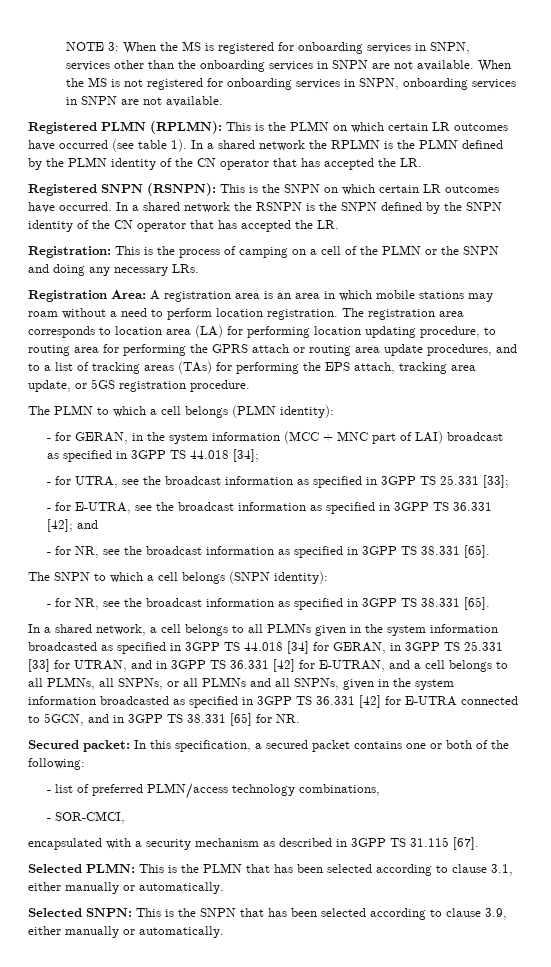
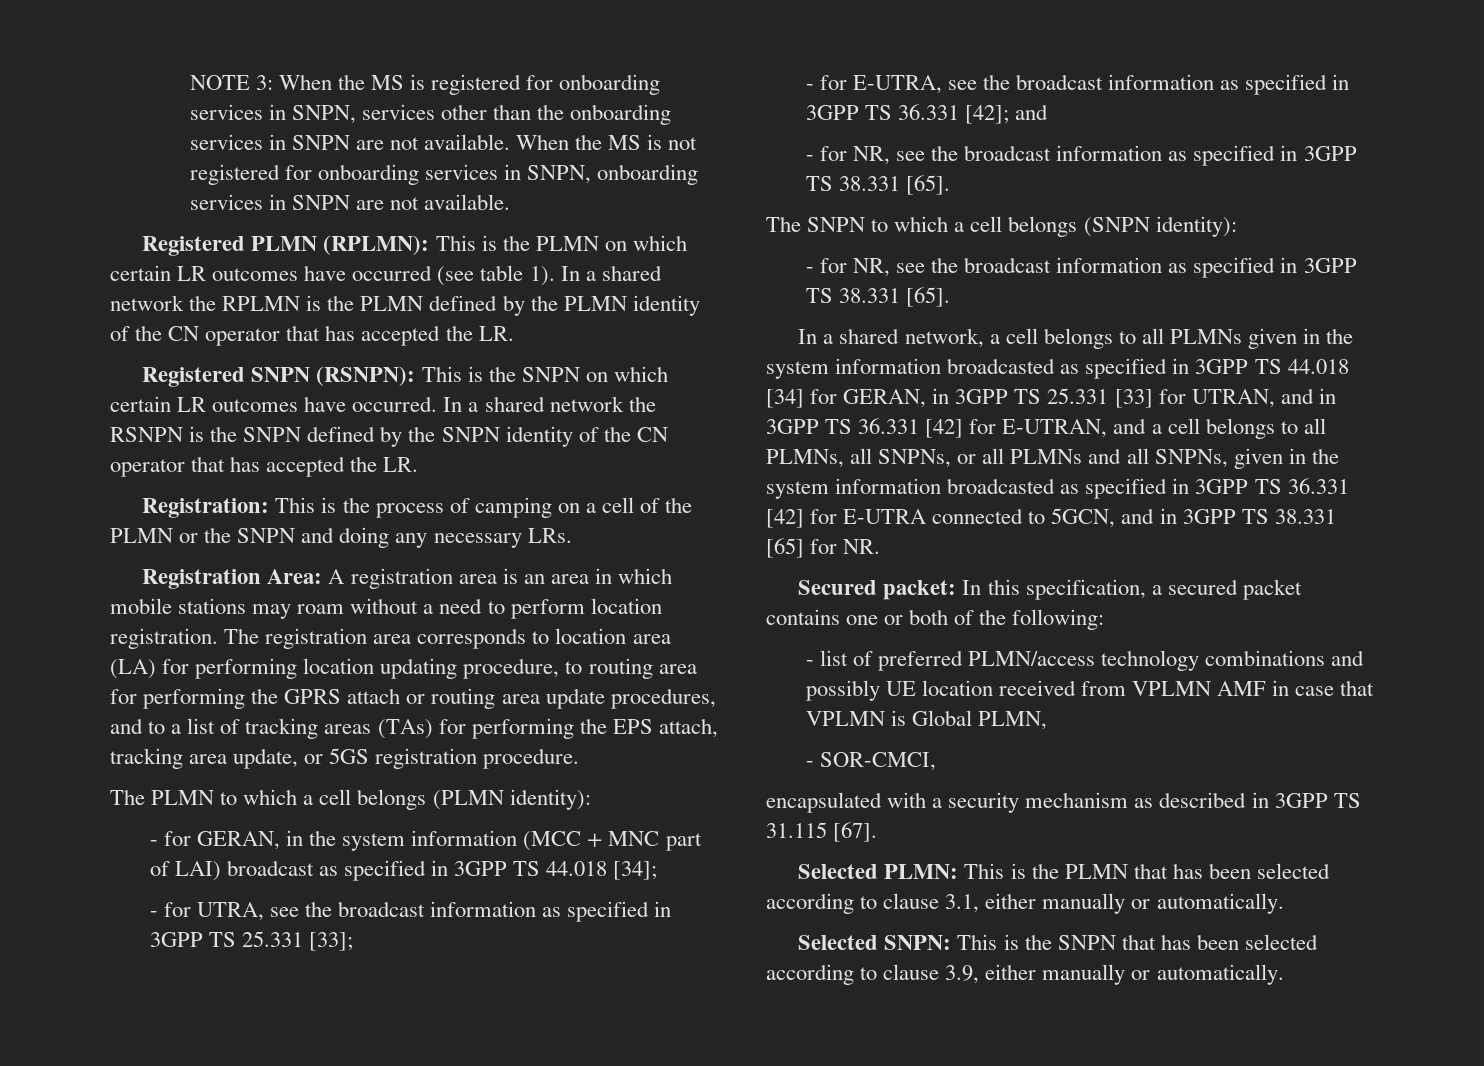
[299,784,381,796] combinations, -> [1205,650,1365,666] [805,680,1375,701] [805,710,1048,730] combinations and possibly UE location received from VPLMN AMF in case that VPLMN is Global PLMN,

